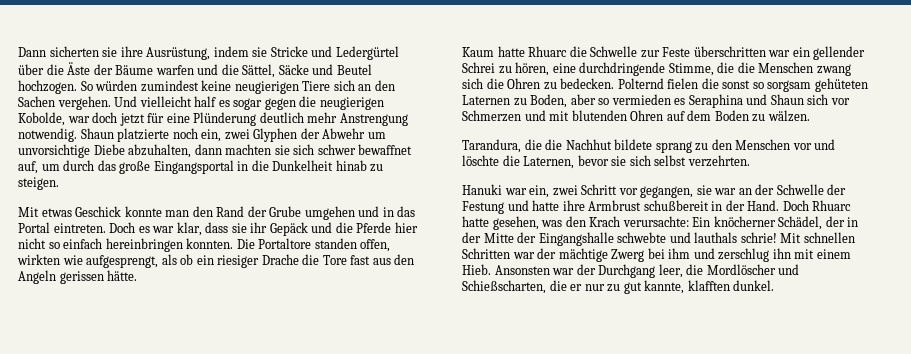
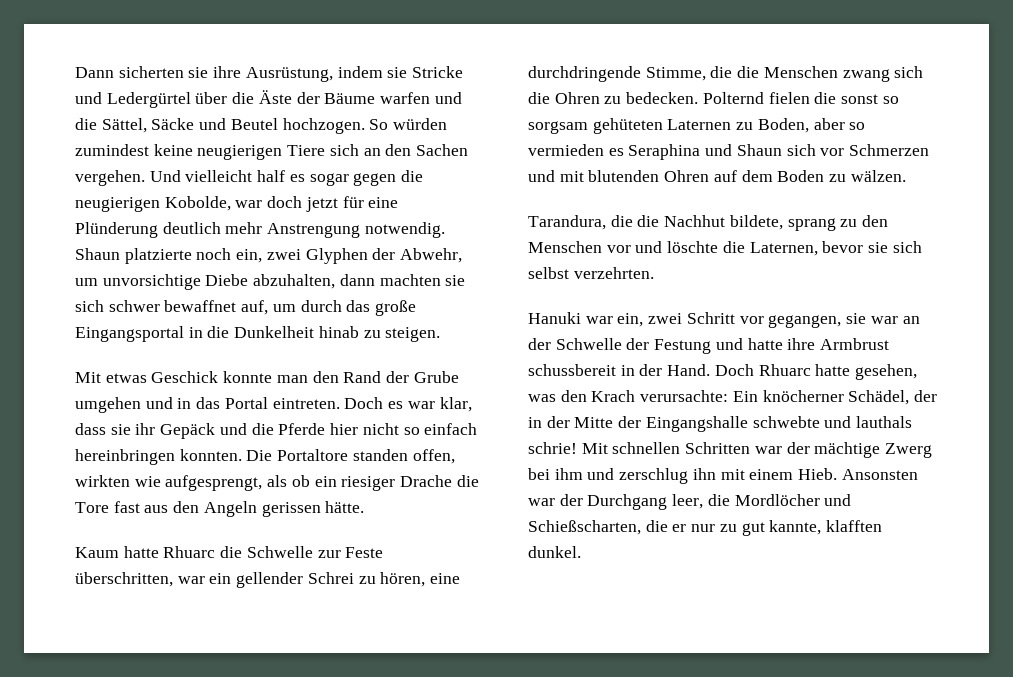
[322,128,366,139] Abwehr -> [400,248,463,263] Abwehr,
[693,46,766,57] überschritten -> [75,572,173,587] überschritten,
[614,139,653,150] bildete -> [729,215,783,230] bildete,
[643,200,709,211] schußbereit -> [528,364,616,376] schussbereit
[706,264,776,275] Mordlöscher -> [734,494,820,506] Mordlöcher

